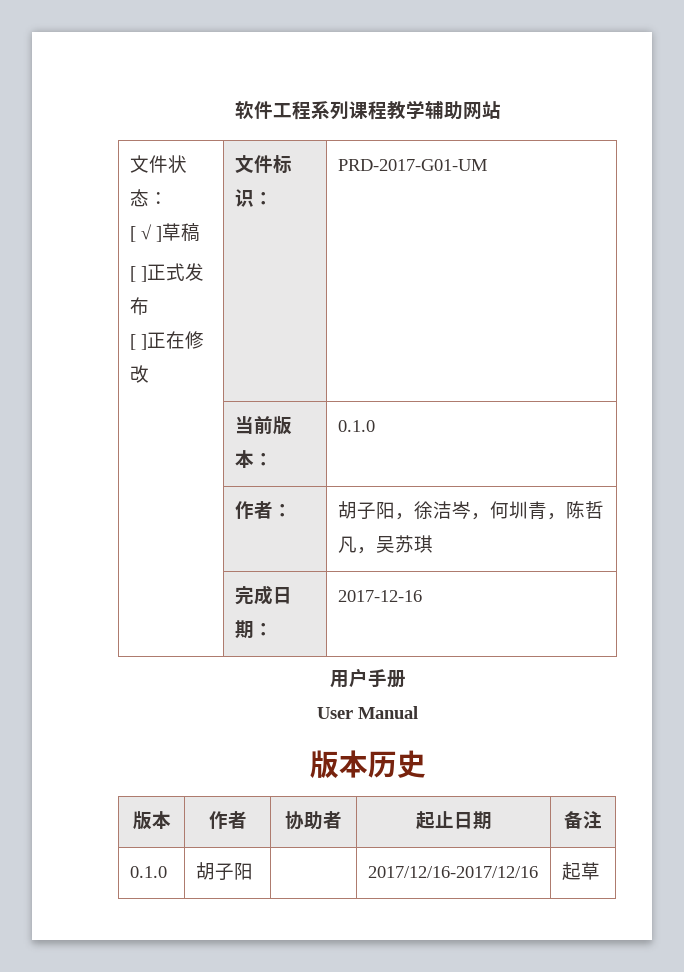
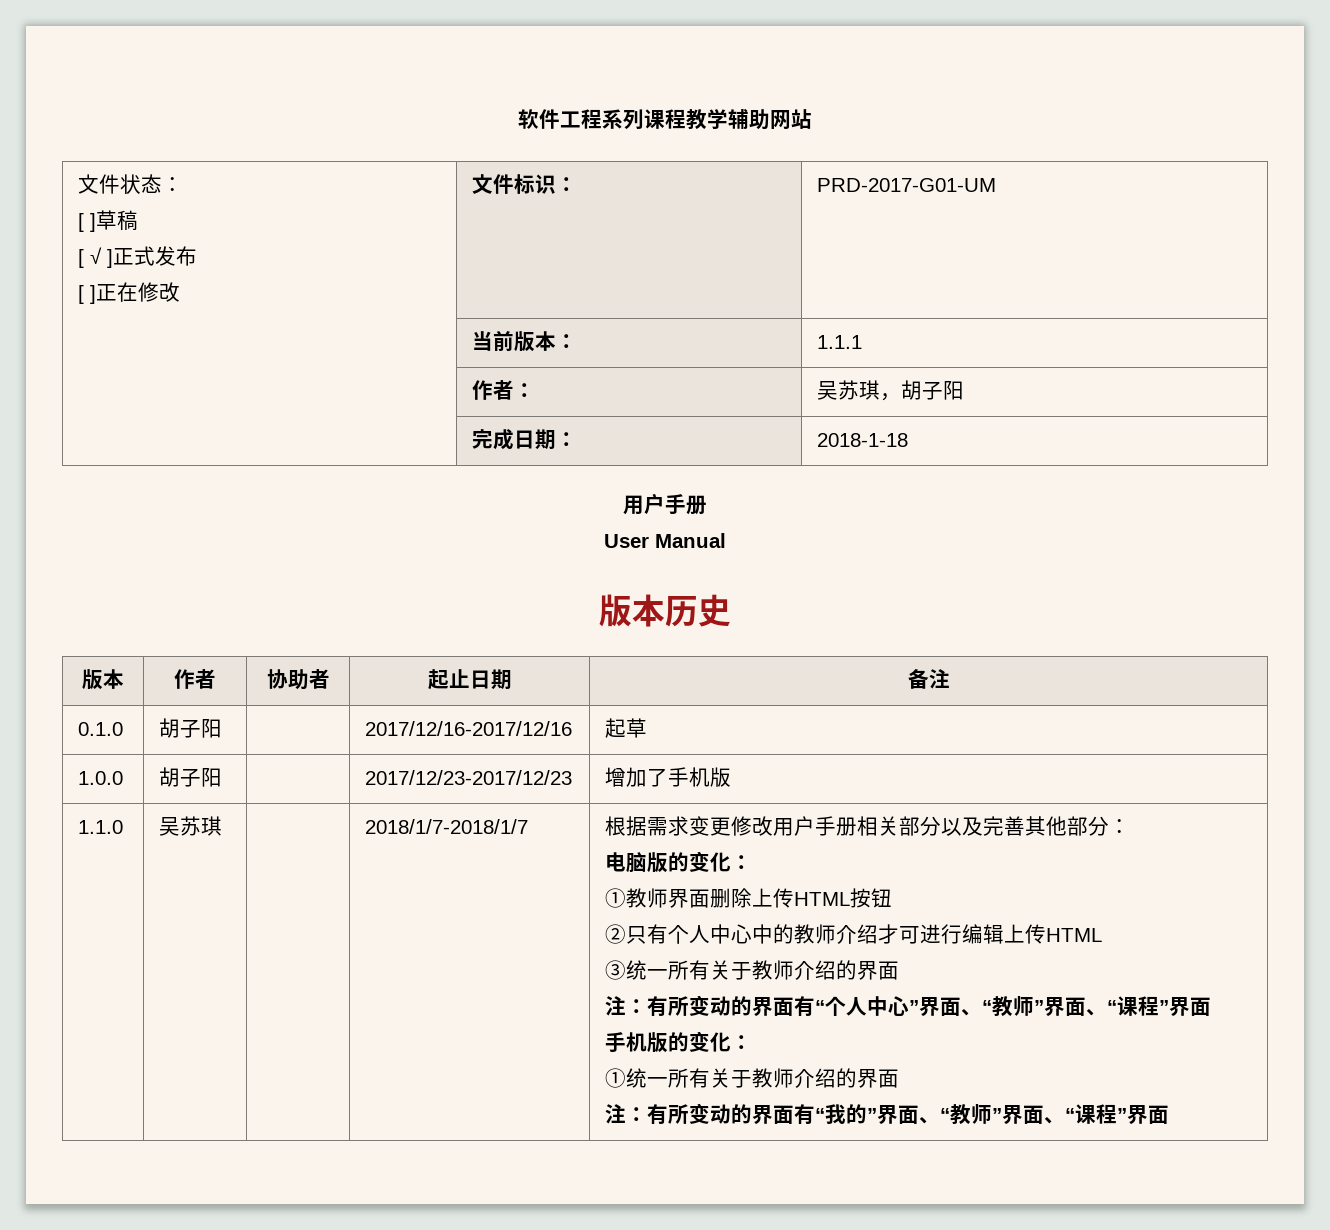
[140,224,152,240] √ -> (85, 222) none
(136, 274) none -> [90,247,103,264] √
[337,420,375,432] 0.1.0 -> [817,335,863,349] 1.1.1
[337,501,604,520] [337,535,433,554] 胡子阳，徐洁岑，何圳青，陈哲凡，吴苏琪 -> [817,380,965,401] 吴苏琪，胡子阳
[337,590,422,602] 2017-12-16 -> [817,433,909,447] 2018-1-18
(600, 871) none -> [78,771,124,785] [159,767,223,787] [365,770,573,785] [605,767,732,787] [78,820,124,834] [159,816,223,836] [365,819,529,834] [605,816,1131,836] [605,851,753,873] [605,888,893,908] [605,924,1103,944] [605,960,900,980] [605,995,1212,1017] [605,1031,753,1053] [605,1068,900,1088] [605,1103,1170,1125] // 1.0.0 | 胡子阳 | | 2017/12/23-2017/12/23 | 增加了手机版 // 1.1.0 | 吴苏琪 | | 2018/1/7-2018/1/7 | 根据需求变更修改用户手册相关部分以及完善其他部分： // 电脑版的变化： // ①教师界面删除上传HTML按钮 // ②只有个人中心中的教师介绍才可进行编辑上传HTML // ③统一所有关于教师介绍的界面 // 注：有所变动的界面有“个人中心”界面、“教师”界面、“课程”界面 // 手机版的变化： // ①统一所有关于教师介绍的界面 // 注：有所变动的界面有“我的”界面、“教师”界面、“课程”界面

